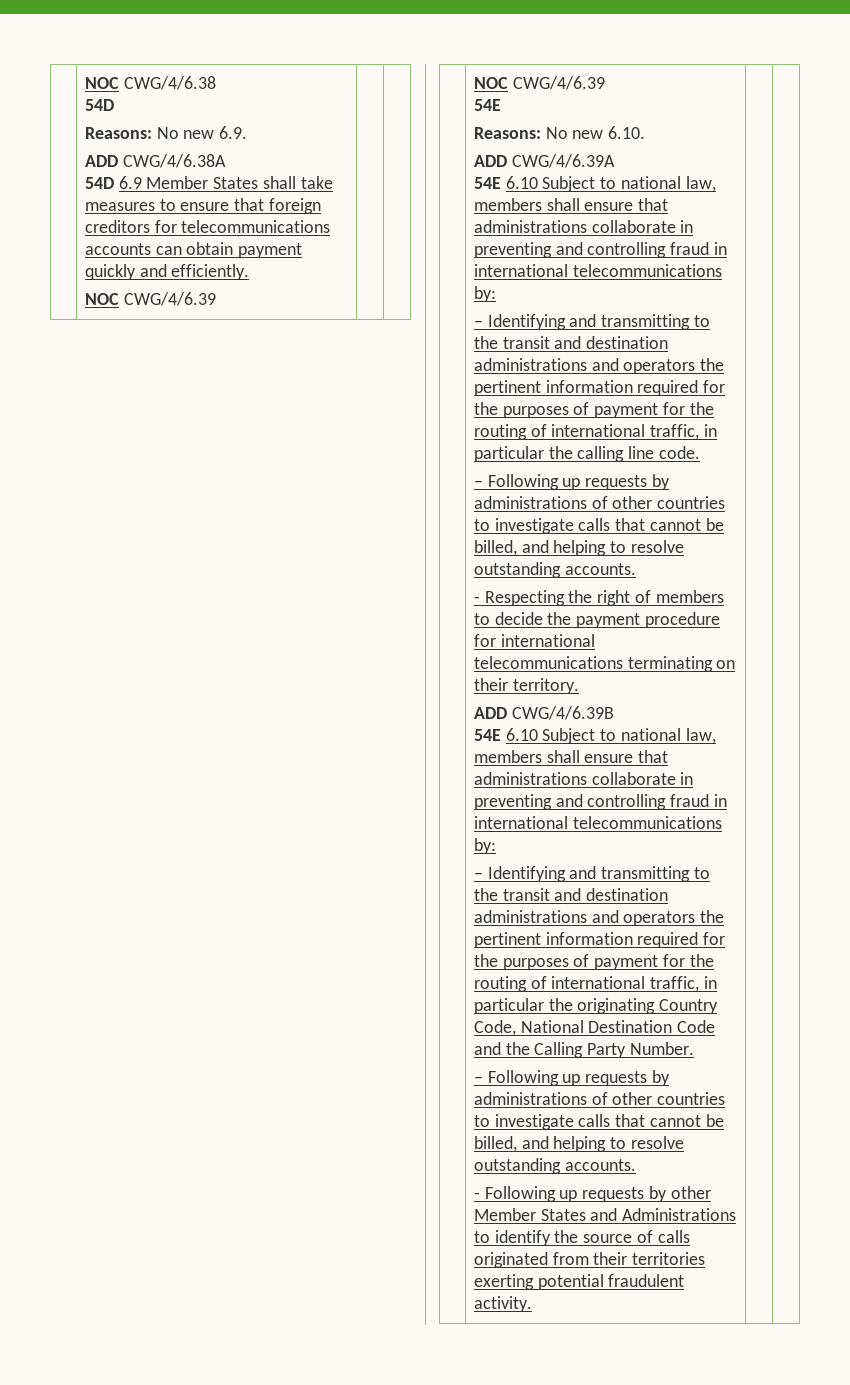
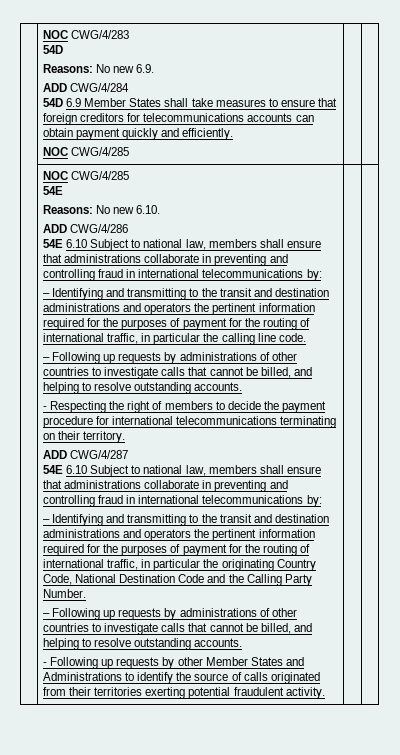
[84,76,216,90] | NOC CWG/4/6.38 -> [42,30,130,39] | NOC CWG/4/283
[122,154,226,168] CWG/4/6.38A -> [70,83,130,92] CWG/4/284
[123,292,216,306] [473,76,605,90] CWG/4/6.39 | | // | NOC CWG/4/6.39 -> [71,147,130,156] [42,171,130,180] CWG/4/285 | | // | NOC CWG/4/285
[511,154,615,168] CWG/4/6.39A -> [70,224,129,233] CWG/4/286
[511,706,614,720] CWG/4/6.39B -> [70,450,129,459] CWG/4/287

